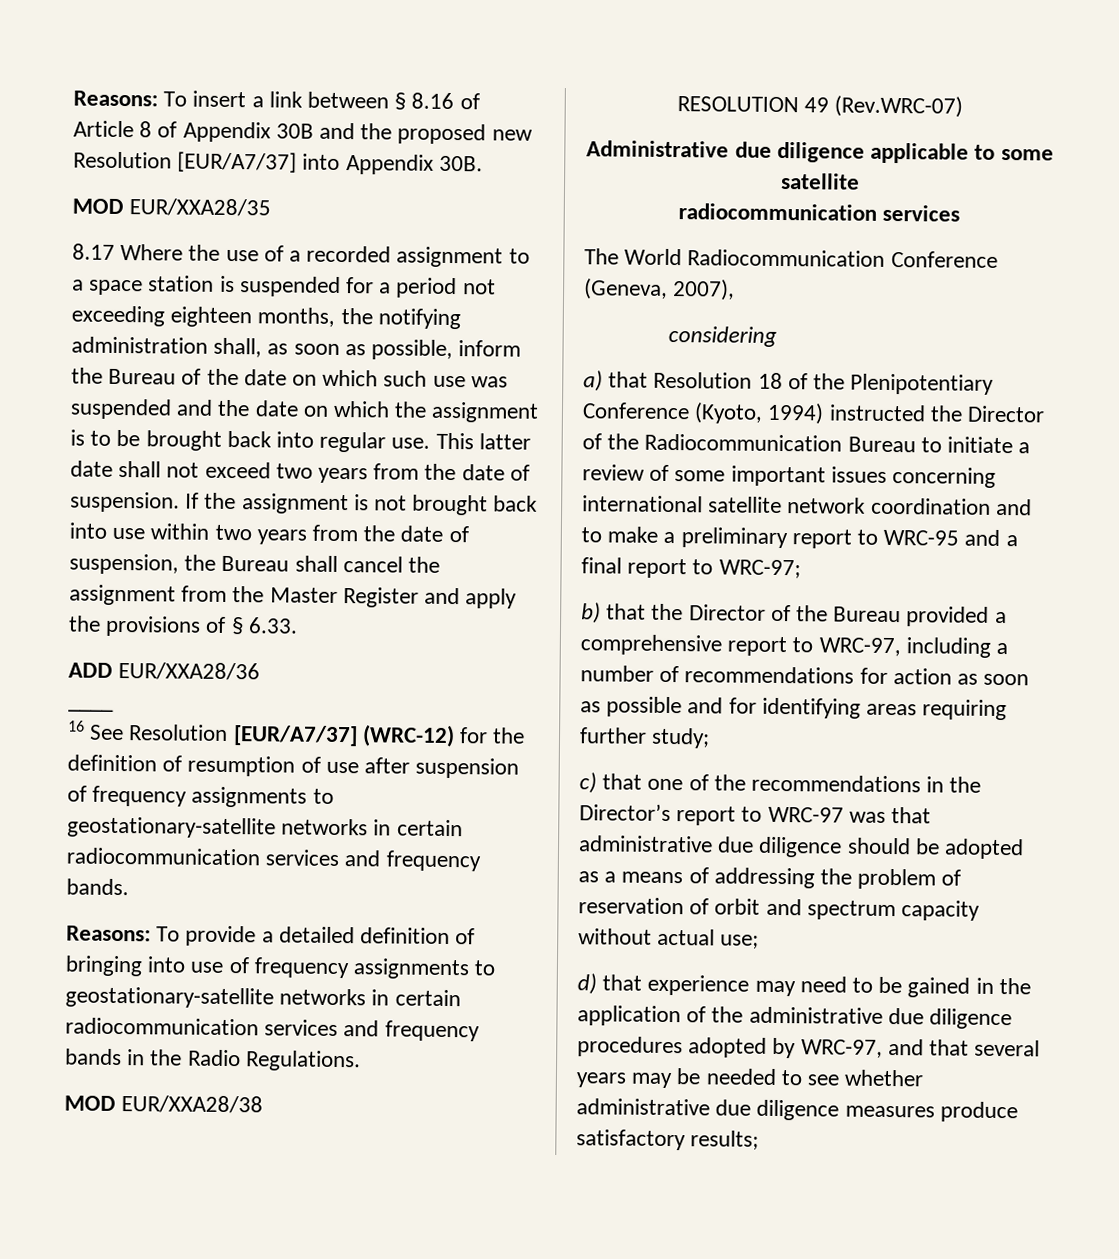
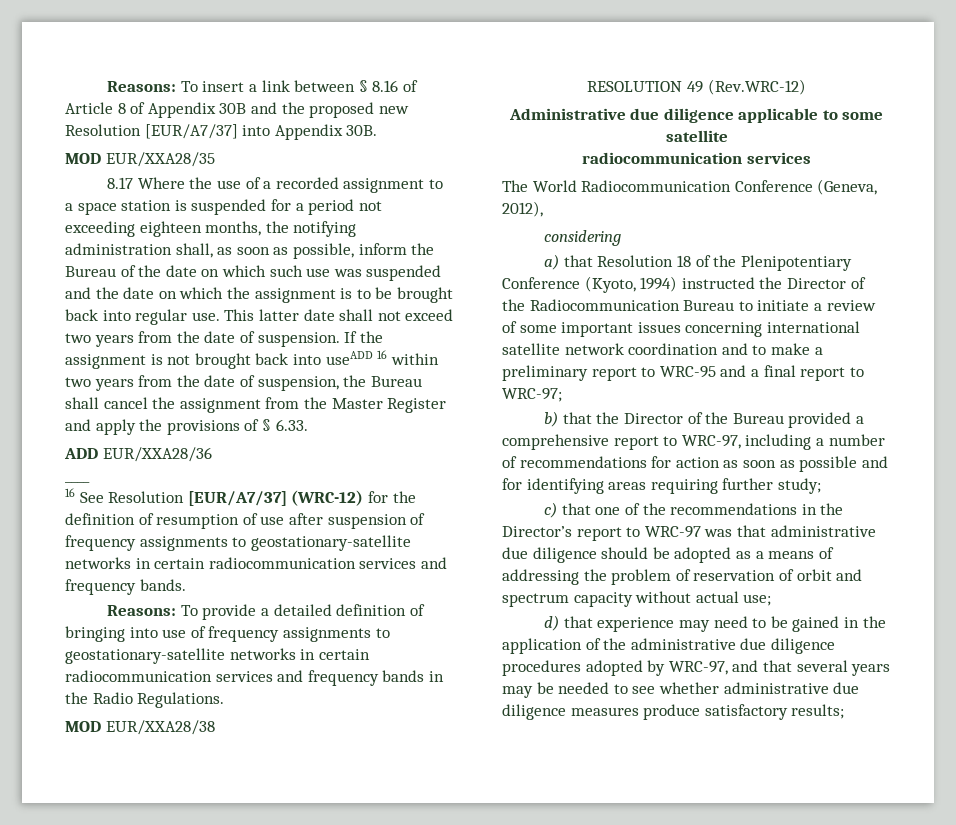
[112,527,146,540] use -> [325,350,388,365] useADD 16
[834,95,964,118] (Rev.WRC-07) -> [707,79,806,95] (Rev.WRC-12)
[672,279,736,301] 2007), -> [502,201,543,217] 2012),

